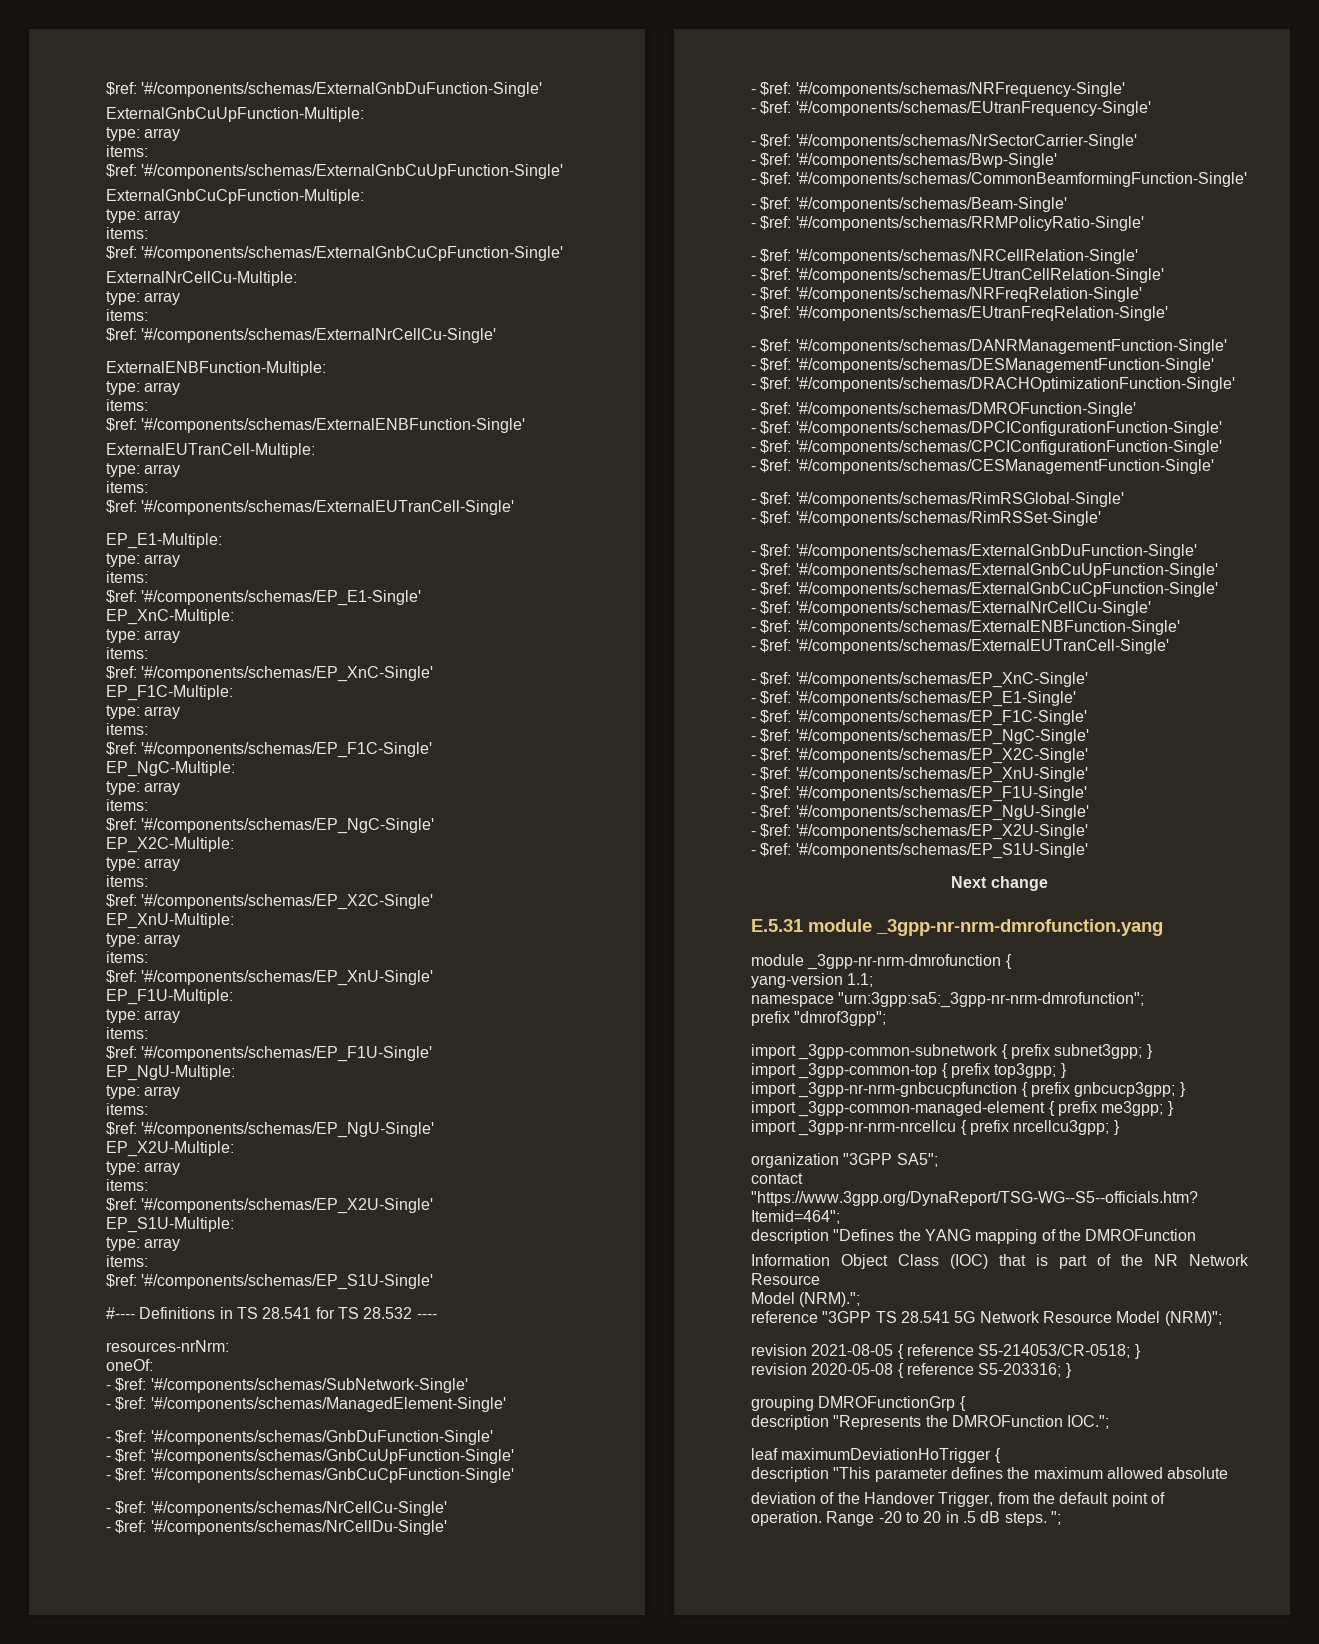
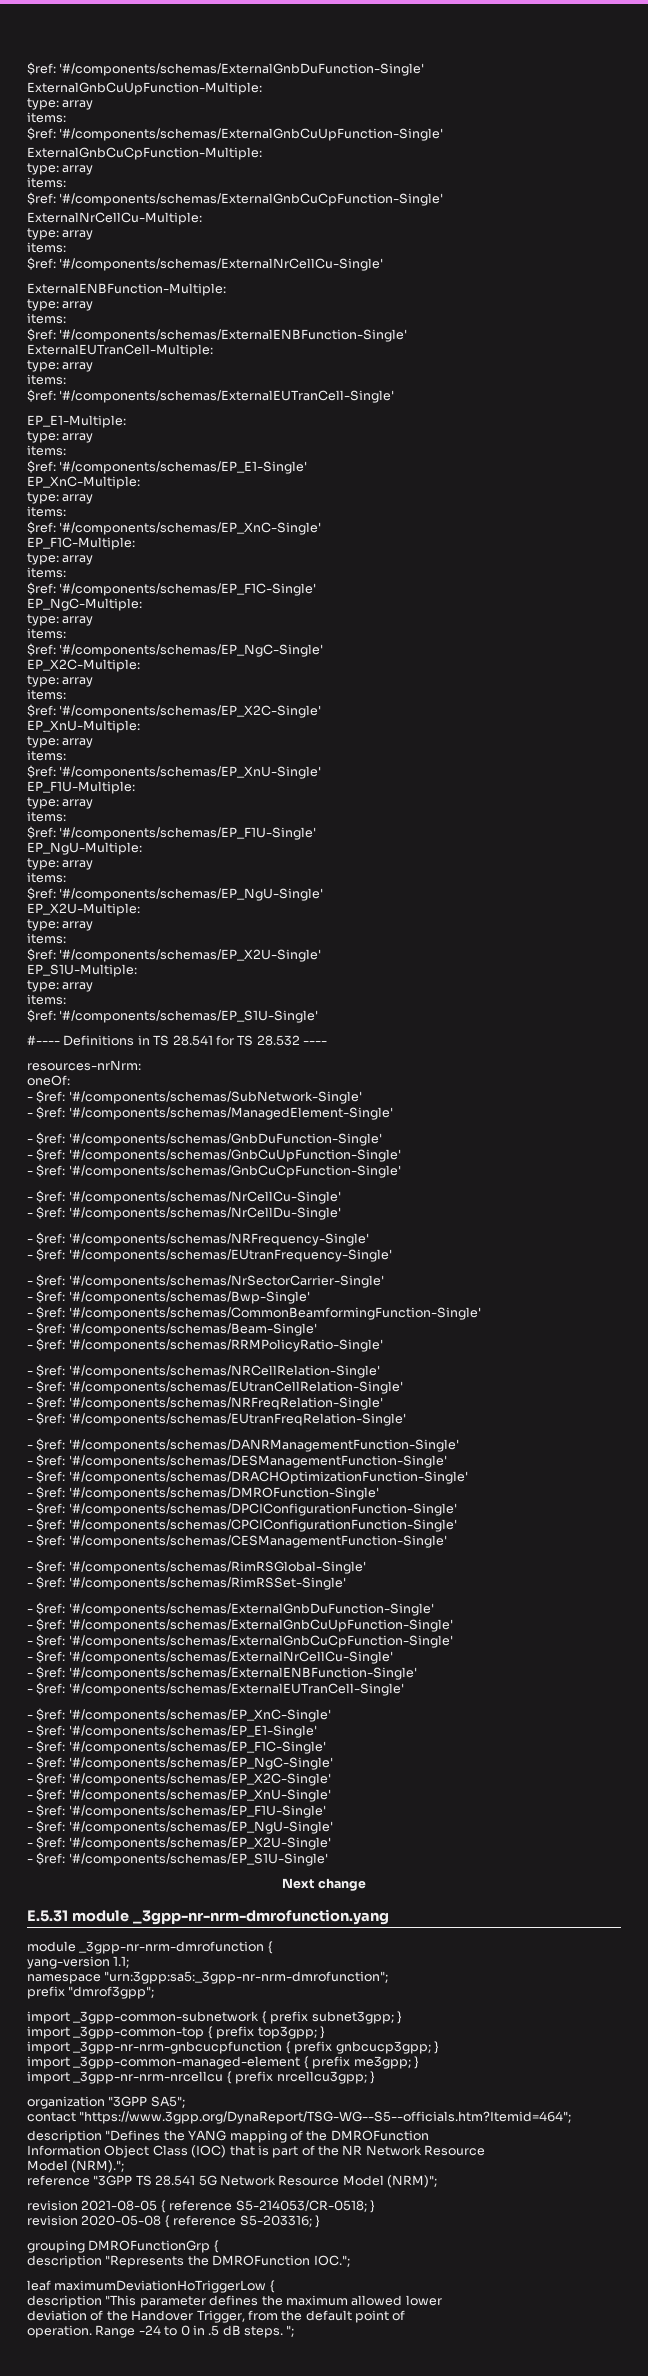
[781,1448,992,1463] maximumDeviationHoTrigger -> [54,2280,267,2293] maximumDeviationHoTriggerLow
[1167,1467,1229,1479] absolute -> [405,2295,442,2306] lower
[878,1511,942,1523] -20 to 20 -> [138,2325,190,2336] -24 to 0

